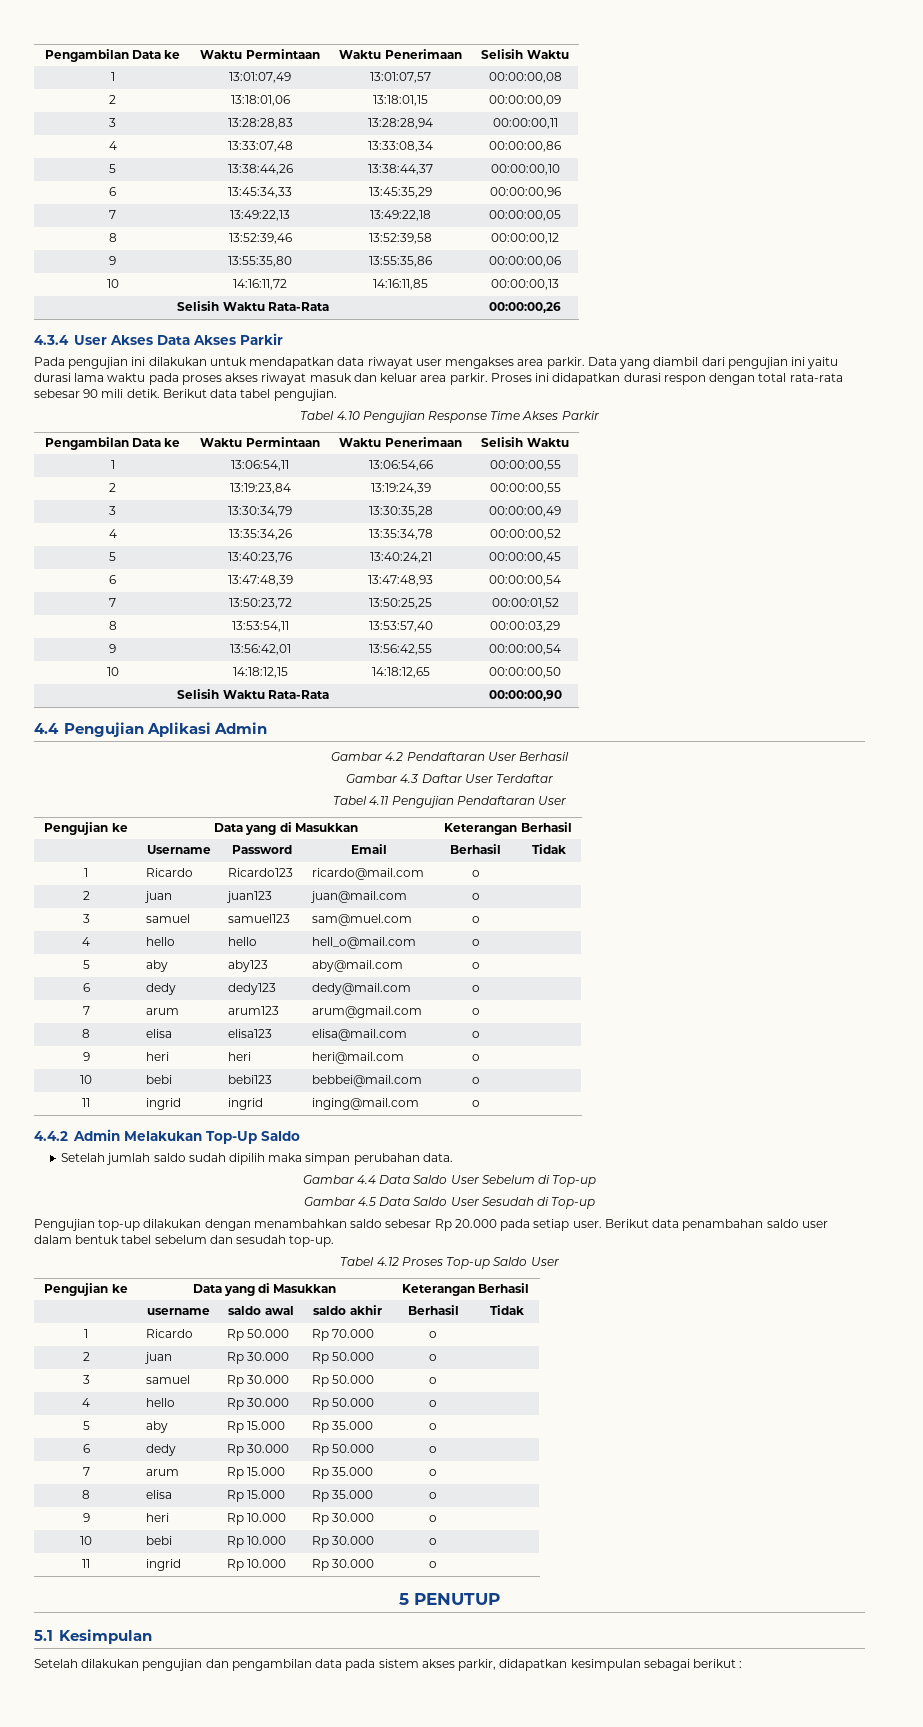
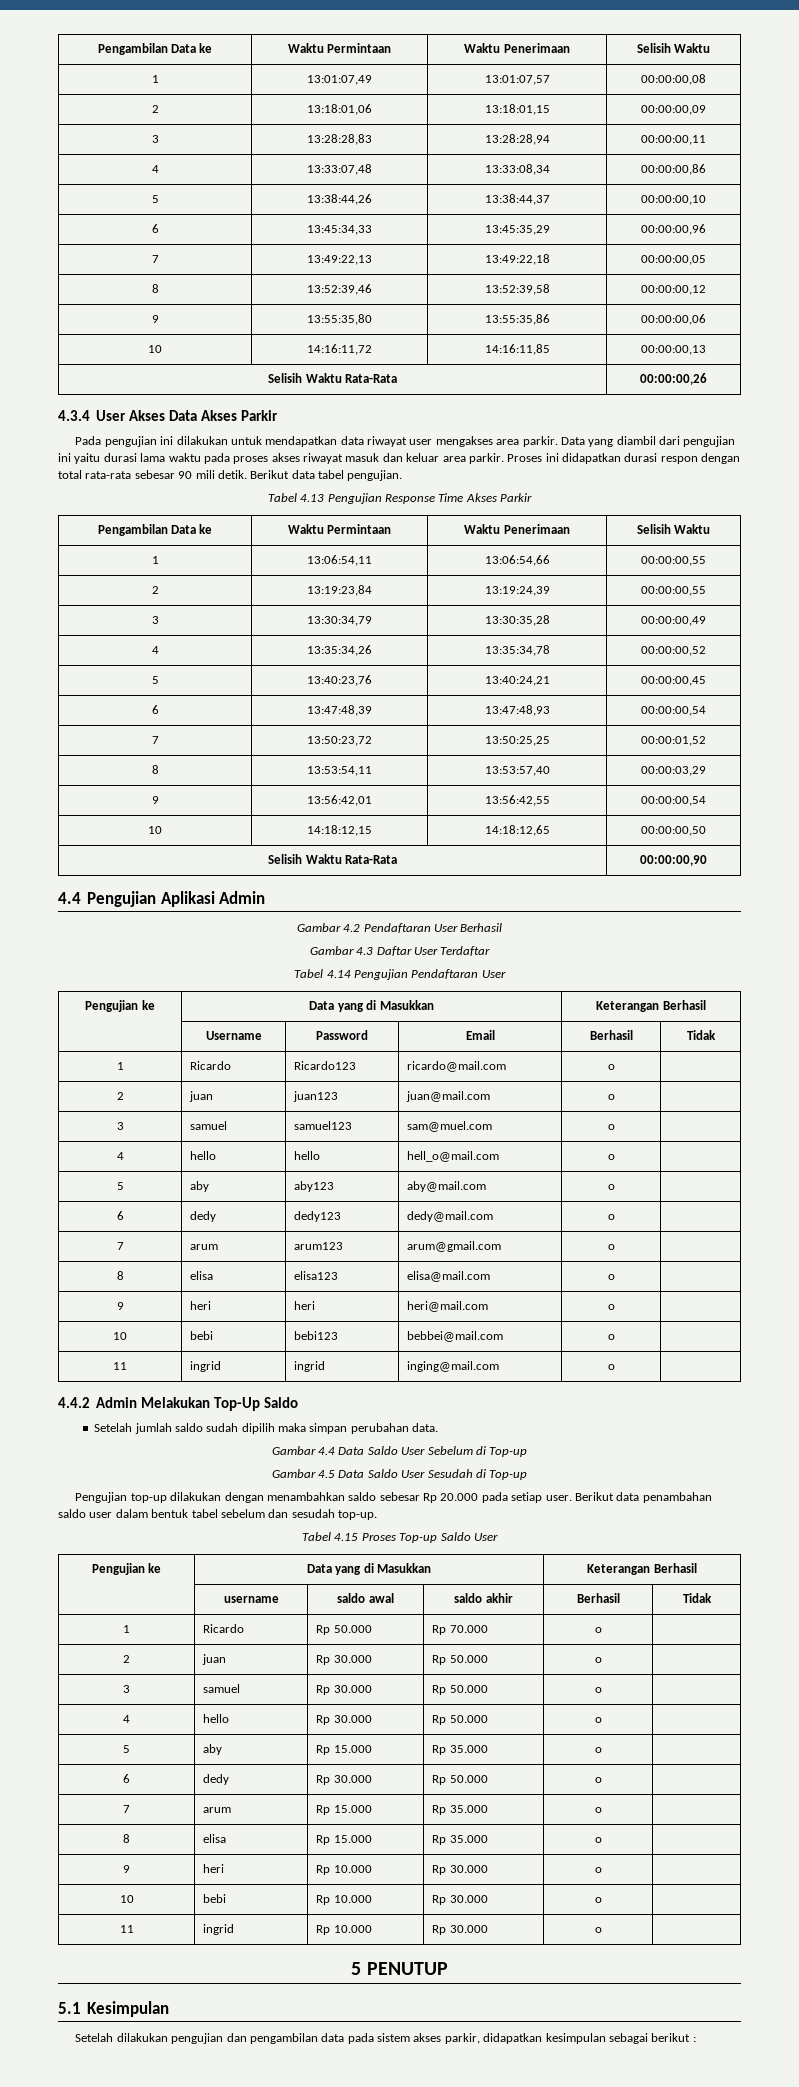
[336,411,360,420] 4.10 -> [300,494,325,502] 4.13
[369,796,389,805] 4.11 -> [326,970,351,978] 4.14
[376,1257,399,1266] 4.12 -> [334,1533,359,1541] 4.15

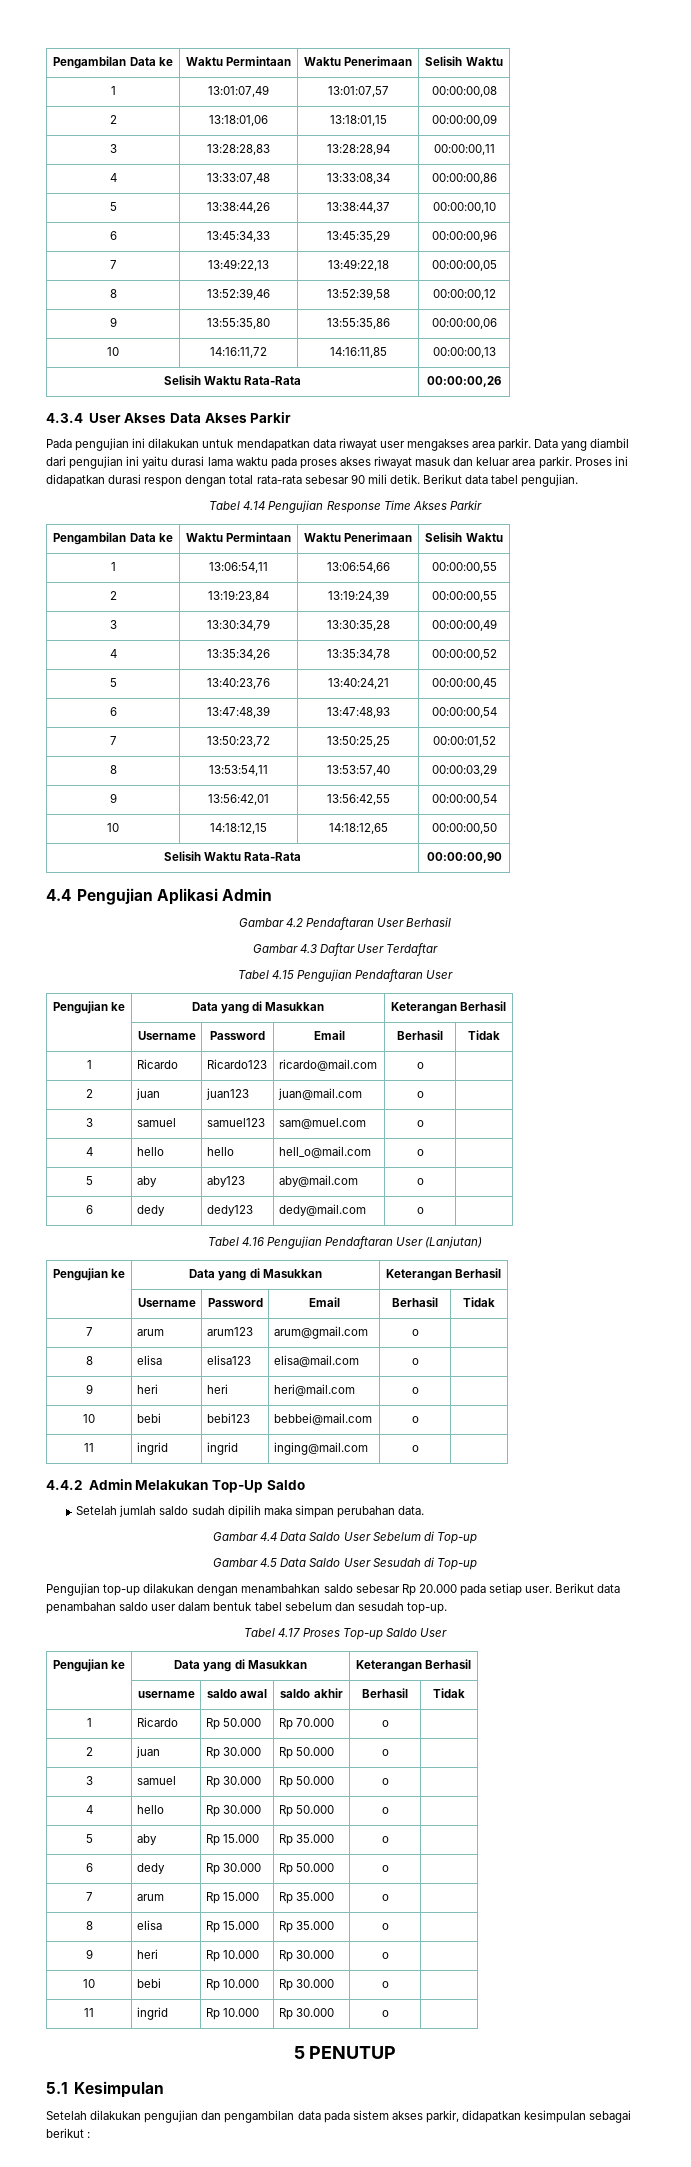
[300,494,325,502] 4.13 -> [243,501,266,510] 4.14
[326,970,351,978] 4.14 -> [271,970,294,979] 4.15
(615, 1217) none -> [207,1236,483,1249] [52,1268,126,1281] [189,1268,322,1281] [385,1268,502,1281] [137,1298,196,1307] [207,1298,263,1307] [308,1297,340,1307] [392,1297,438,1307] [463,1297,495,1307] // Tabel 4.16 Pengujian Pendaftaran User (Lanjutan) // Pengujian ke | Data yang di Masukkan | Keterangan Berhasil // | Username | Password | Email | Berhasil | Tidak
[334,1533,359,1541] 4.15 -> [277,1628,300,1637] 4.17

